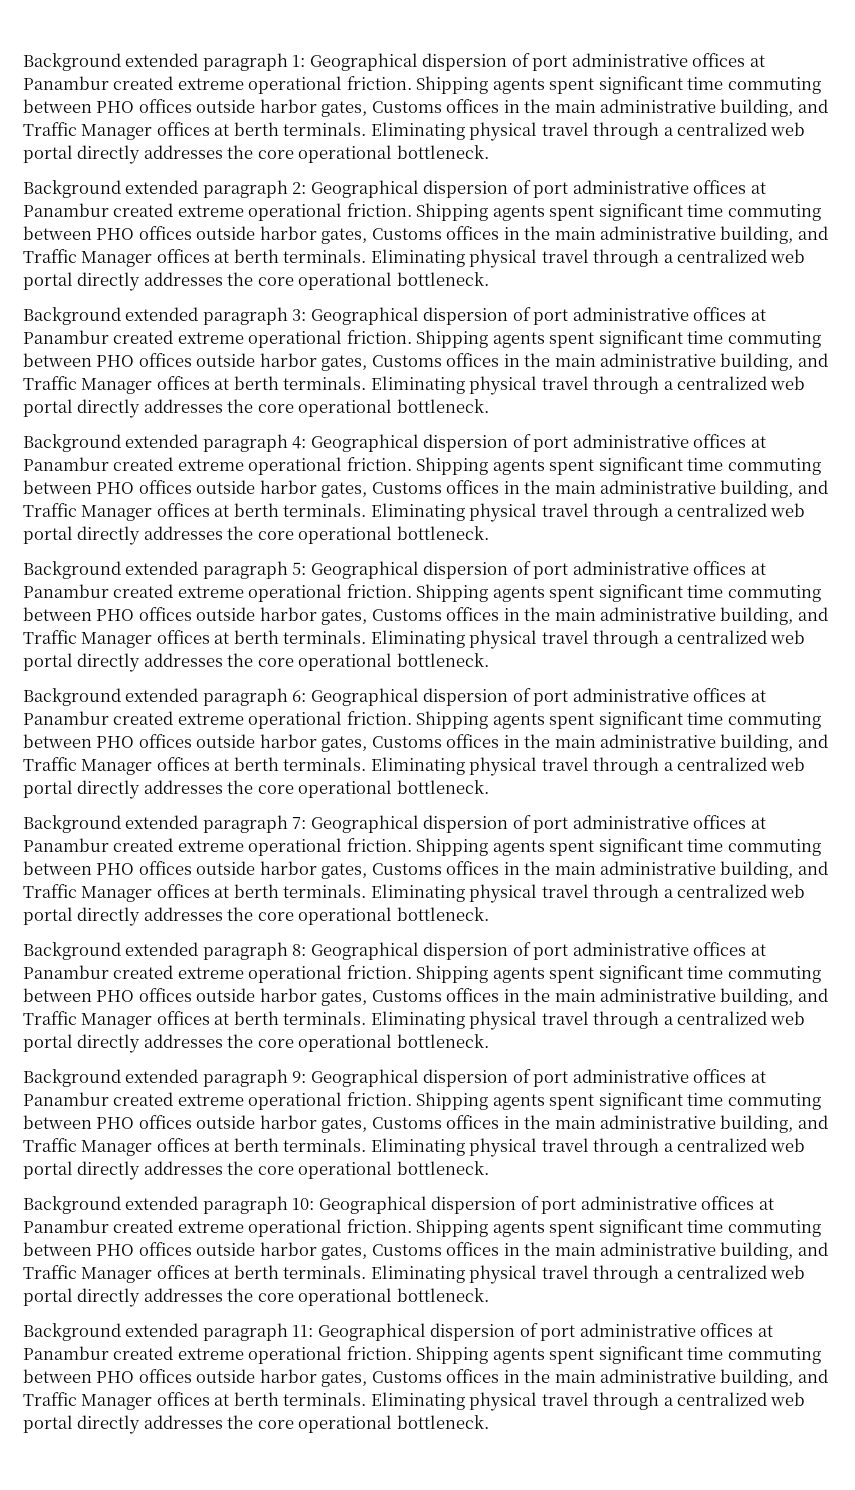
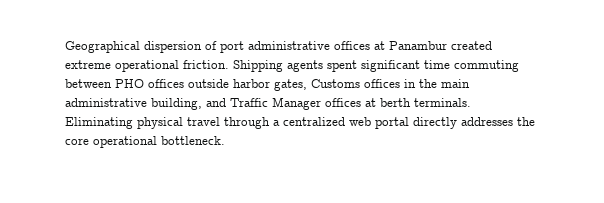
[23,53,306,71] Background extended paragraph 1: -> (65, 47) none
[23,180,766,198] [23,203,821,221] [23,226,828,244] [23,249,806,268] [23,272,489,291] [23,307,766,325] [23,330,821,348] [23,353,828,371] [23,376,806,395] [23,399,489,418] [23,434,766,452] [23,457,821,475] [23,480,828,498] [23,503,806,522] [23,526,489,545] [23,561,766,579] [23,584,821,602] [23,607,828,625] [23,630,806,649] [23,653,489,672] [23,688,766,706] [23,711,821,729] [23,734,828,752] [23,757,806,776] [23,780,489,799] [23,815,766,833] [23,838,821,856] [23,861,828,879] [23,884,806,903] [23,907,489,926] [23,942,766,960] [23,965,821,983] [23,988,828,1006] [23,1011,806,1030] [23,1034,489,1053] [23,1069,766,1087] [23,1092,821,1110] [23,1115,828,1133] [23,1138,806,1157] [23,1161,489,1180] [23,1196,774,1214] [23,1219,821,1237] [23,1242,828,1260] [23,1265,806,1284] [23,1288,489,1307] [23,1323,773,1341] [23,1346,821,1364] [23,1369,828,1387] [23,1392,806,1411] [23,1415,489,1434] // Background extended paragraph 2: Geographical dispersion of port administrative offices at Panambur created extreme operational friction. Shipping agents spent significant time commuting between PHO offices outside harbor gates, Customs offices in the main administrative building, and Traffic Manager offices at berth terminals. Eliminating physical travel through a centralized web portal directly addresses the core operational bottleneck. // Background extended paragraph 3: Geographical dispersion of port administrative offices at Panambur created extreme operational friction. Shipping agents spent significant time commuting between PHO offices outside harbor gates, Customs offices in the main administrative building, and Traffic Manager offices at berth terminals. Eliminating physical travel through a centralized web portal directly addresses the core operational bottleneck. // Background extended paragraph 4: Geographical dispersion of port administrative offices at Panambur created extreme operational friction. Shipping agents spent significant time commuting between PHO offices outside harbor gates, Customs offices in the main administrative building, and Traffic Manager offices at berth terminals. Eliminating physical travel through a centralized web portal directly addresses the core operational bottleneck. // Background extended paragraph 5: Geographical dispersion of port administrative offices at Panambur created extreme operational friction. Shipping agents spent significant time commuting between PHO offices outside harbor gates, Customs offices in the main administrative building, and Traffic Manager offices at berth terminals. Eliminating physical travel through a centralized web portal directly addresses the core operational bottleneck. // Background extended paragraph 6: Geographical dispersion of port administrative offices at Panambur created extreme operational friction. Shipping agents spent significant time commuting between PHO offices outside harbor gates, Customs offices in the main administrative building, and Traffic Manager offices at berth terminals. Eliminating physical travel through a centralized web portal directly addresses the core operational bottleneck. // Background extended paragraph 7: Geographical dispersion of port administrative offices at Panambur created extreme operational friction. Shipping agents spent significant time commuting between PHO offices outside harbor gates, Customs offices in the main administrative building, and Traffic Manager offices at berth terminals. Eliminating physical travel through a centralized web portal directly addresses the core operational bottleneck. // Background extended paragraph 8: Geographical dispersion of port administrative offices at Panambur created extreme operational friction. Shipping agents spent significant time commuting between PHO offices outside harbor gates, Customs offices in the main administrative building, and Traffic Manager offices at berth terminals. Eliminating physical travel through a centralized web portal directly addresses the core operational bottleneck. // Background extended paragraph 9: Geographical dispersion of port administrative offices at Panambur created extreme operational friction. Shipping agents spent significant time commuting between PHO offices outside harbor gates, Customs offices in the main administrative building, and Traffic Manager offices at berth terminals. Eliminating physical travel through a centralized web portal directly addresses the core operational bottleneck. // Background extended paragraph 10: Geographical dispersion of port administrative offices at Panambur created extreme operational friction. Shipping agents spent significant time commuting between PHO offices outside harbor gates, Customs offices in the main administrative building, and Traffic Manager offices at berth terminals. Eliminating physical travel through a centralized web portal directly addresses the core operational bottleneck. // Background extended paragraph 11: Geographical dispersion of port administrative offices at Panambur created extreme operational friction. Shipping agents spent significant time commuting between PHO offices outside harbor gates, Customs offices in the main administrative building, and Traffic Manager offices at berth terminals. Eliminating physical travel through a centralized web portal directly addresses the core operational bottleneck. -> (225, 140) none

